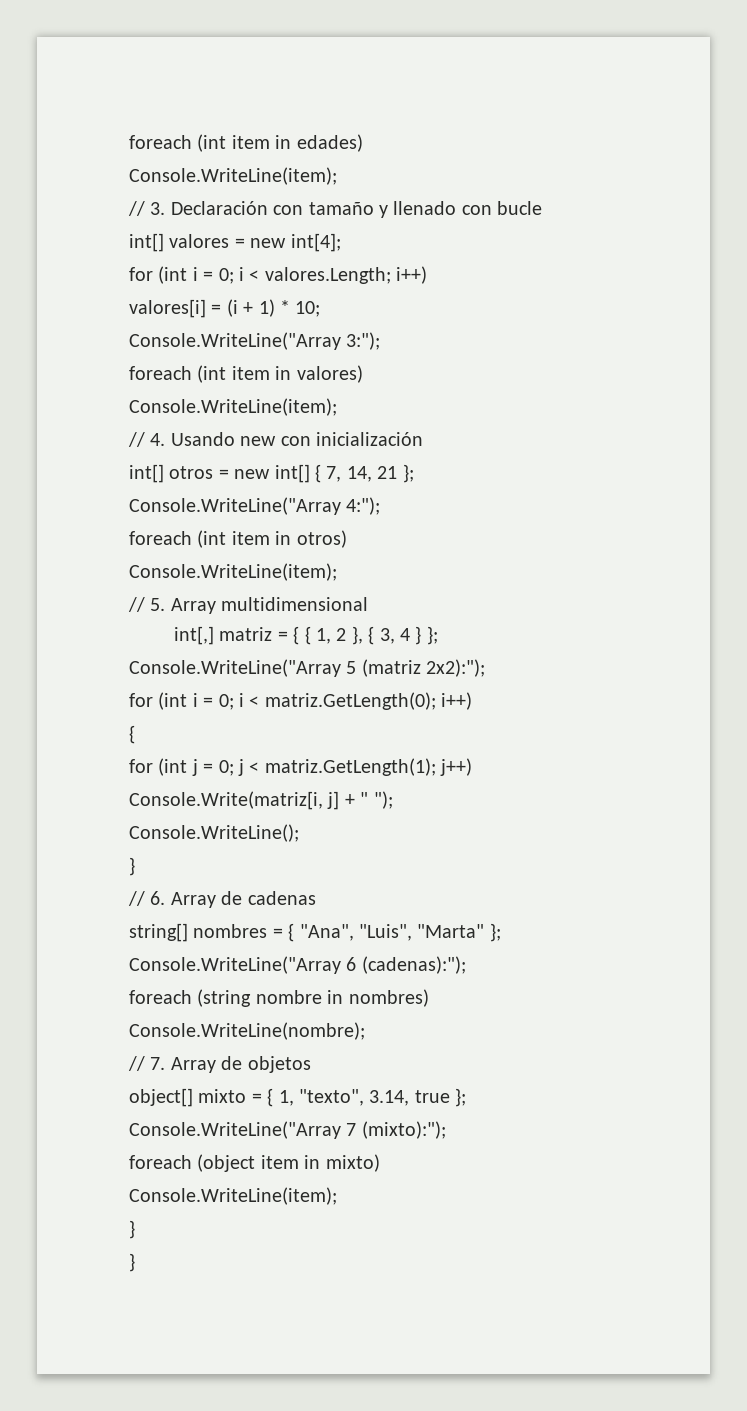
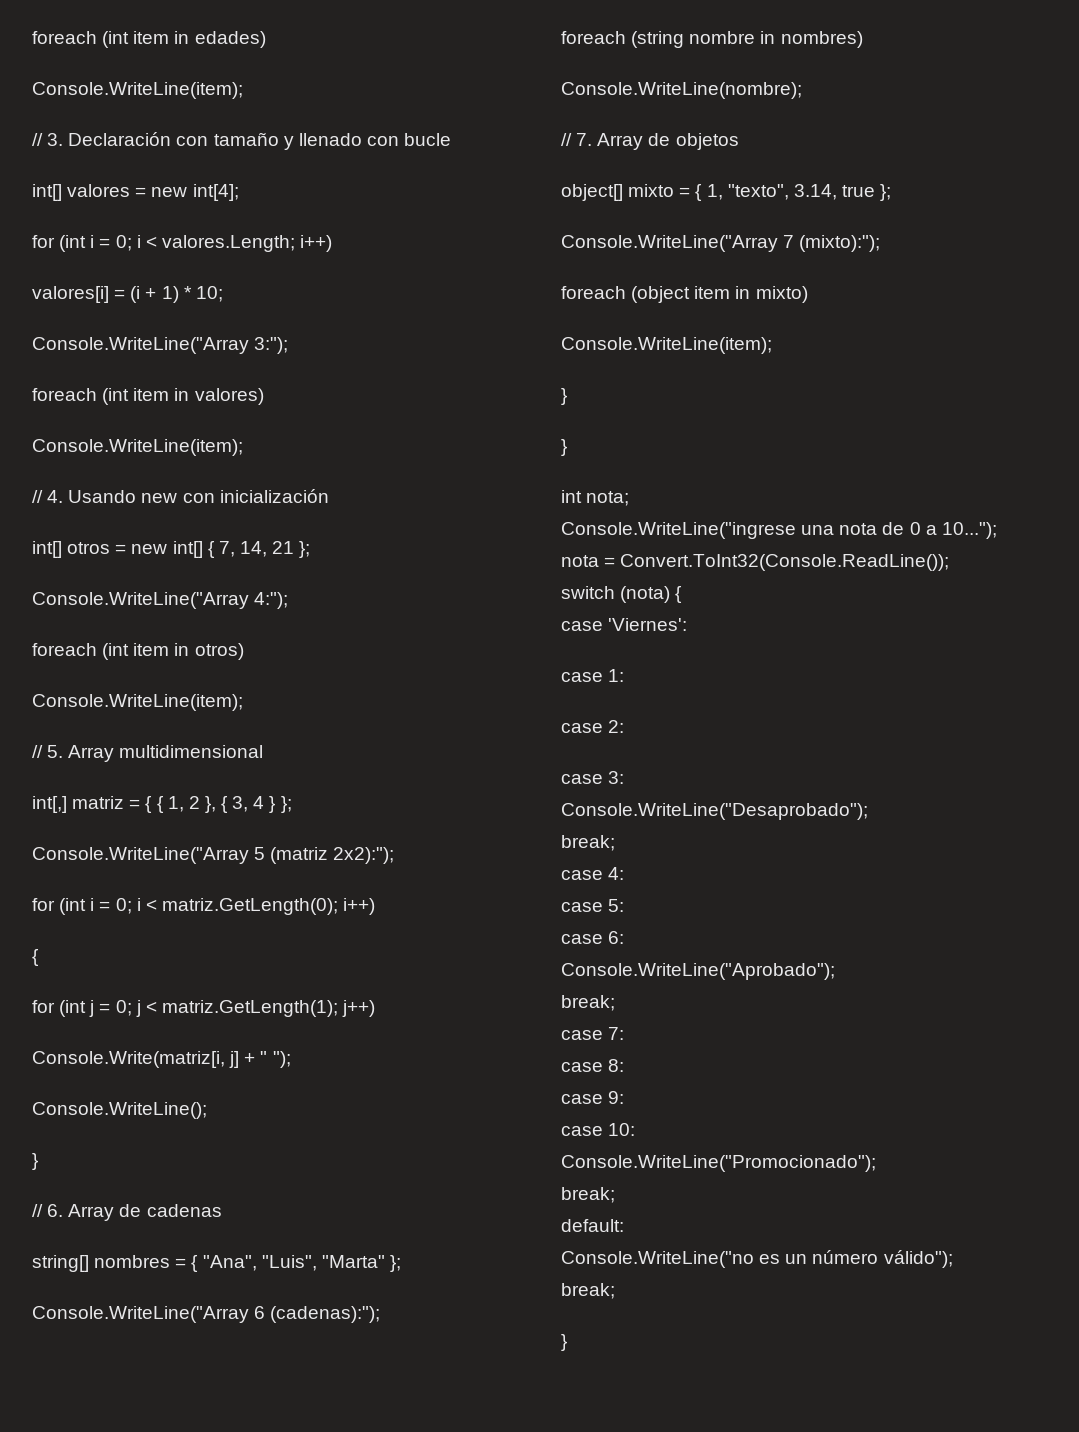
(135, 1262) none -> [561,490,630,506] [561,522,997,539] [561,554,950,571] [561,586,683,603] [561,618,688,631] [561,669,625,682] [561,720,625,733] [561,771,625,784] [561,803,868,820] [561,835,615,851] [561,867,625,880] [561,899,625,912] [561,931,625,944] [561,963,835,980] [561,995,615,1011] [561,1027,625,1040] [561,1059,625,1072] [561,1091,625,1104] [561,1123,636,1136] [561,1155,876,1172] [561,1187,615,1203] [561,1219,624,1232] [561,1250,953,1268] [561,1283,615,1299] [561,1334,567,1351] // int nota; // Console.WriteLine("ingrese una nota de 0 a 10..."); // nota = Convert.ToInt32(Console.ReadLine()); // switch (nota) { // case 'Viernes': // case 1: // case 2: // case 3: // Console.WriteLine("Desaprobado"); // break; // case 4: // case 5: // case 6: // Console.WriteLine("Aprobado"); // break; // case 7: // case 8: // case 9: // case 10: // Console.WriteLine("Promocionado"); // break; // default: // Console.WriteLine("no es un número válido"); // break; // }

